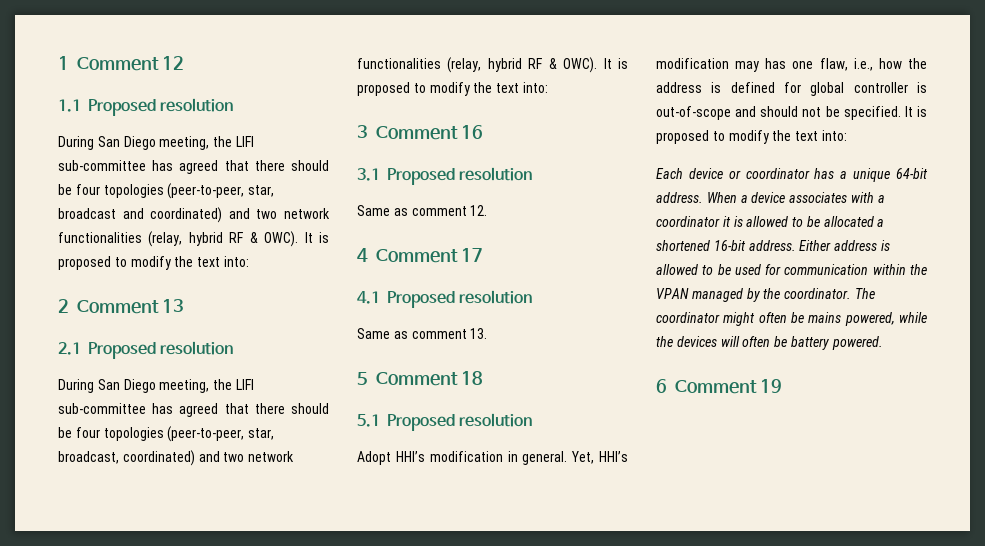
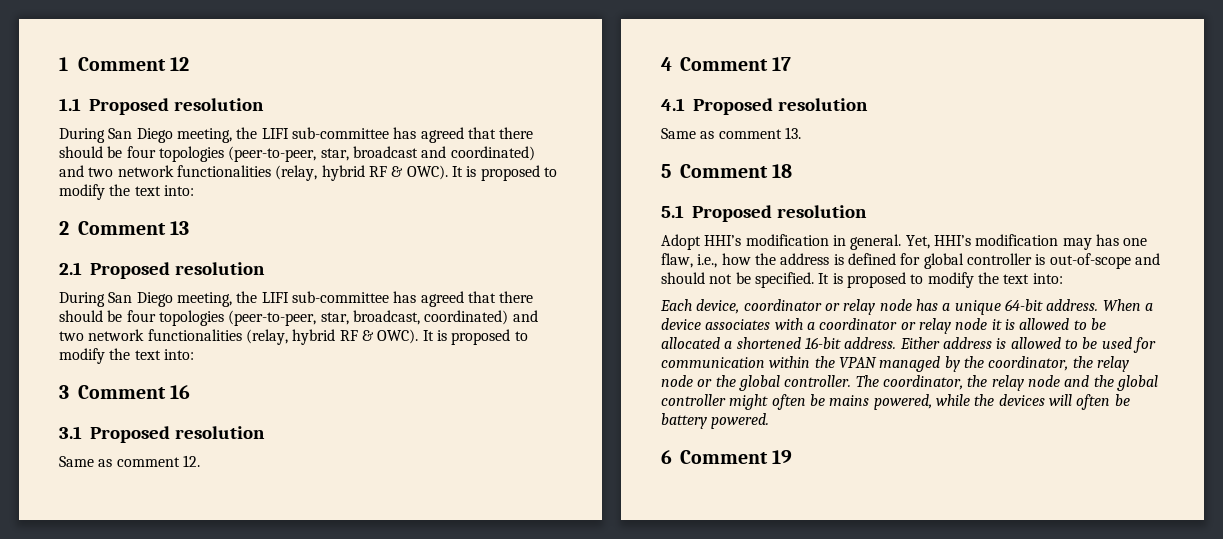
[688,168,810,179] device or coordinator -> [696,299,912,315] device, coordinator or relay node
(720, 221) none -> [900,318,988,334] or relay node
[784,288,875,299] [656,312,720,323] coordinator. The coordinator -> [988,356,1129,372] [661,375,1158,391] [661,394,726,406] coordinator, the relay node or the global controller. The coordinator, the relay node and the global controller

